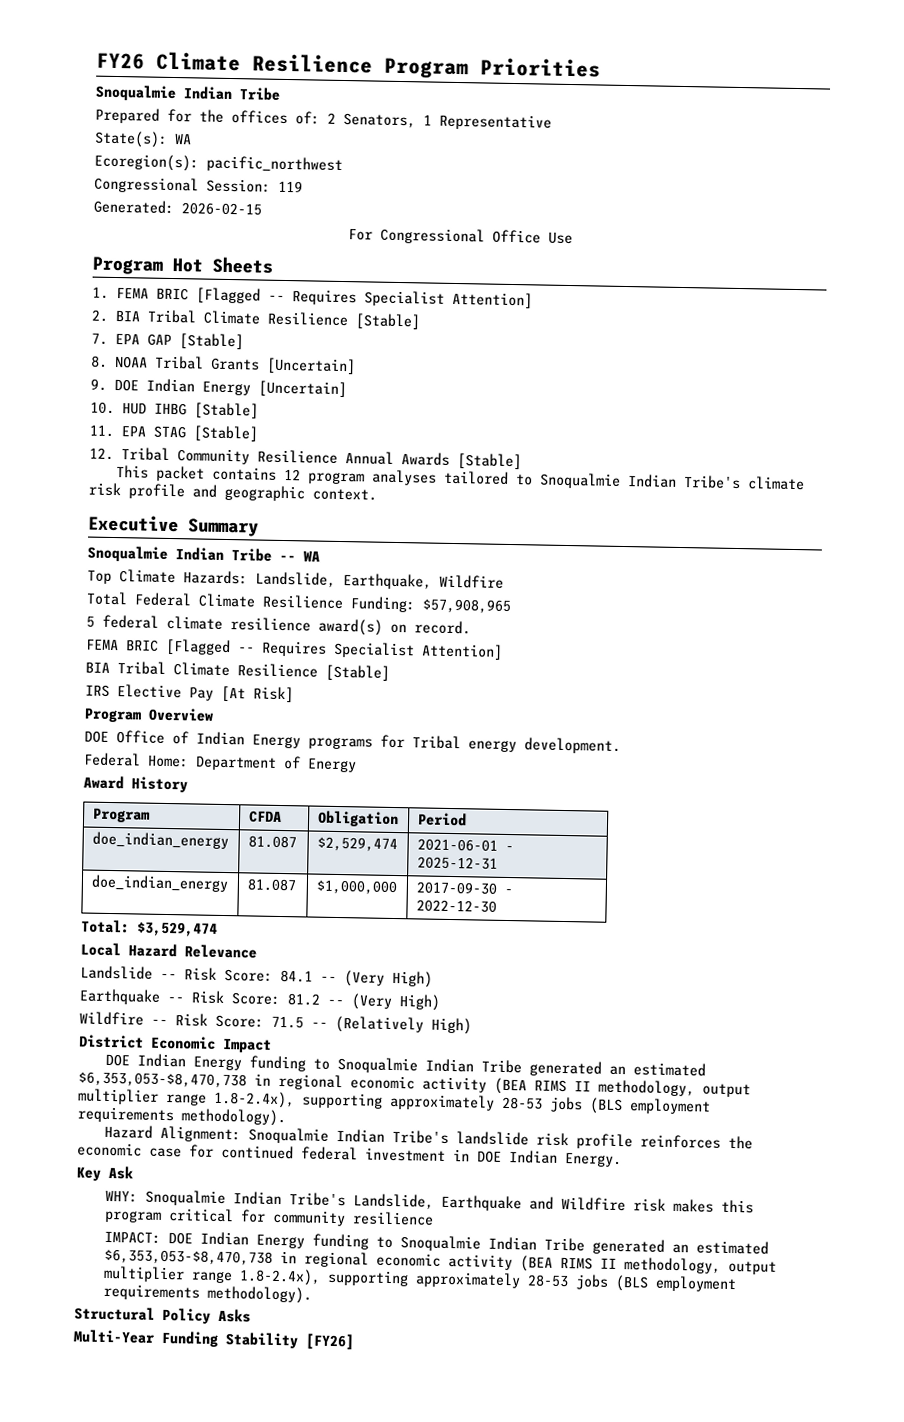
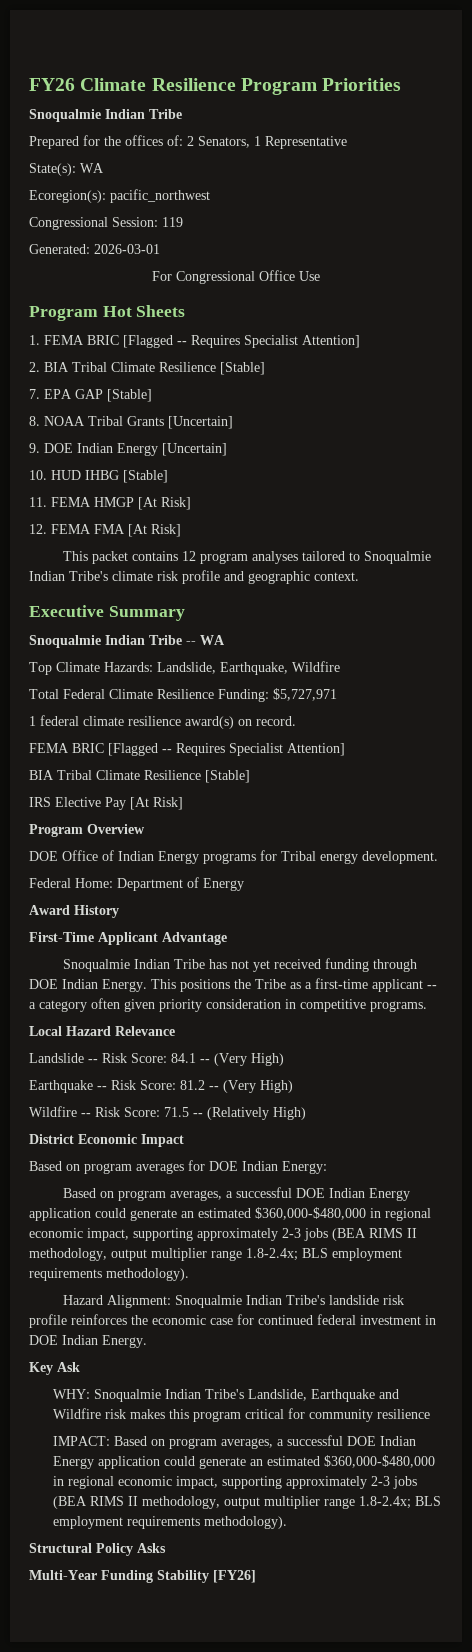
[181,202,262,216] 2026-02-15 -> [94,244,160,254] 2026-03-01
[121,425,258,442] [89,447,522,470] EPA STAG [Stable] // 12. Tribal Community Resilience Annual Awards [Stable] -> [51,497,191,510] [29,524,181,537] FEMA HMGP [At Risk] // 12. FEMA FMA [At Risk]
[422,598,511,615] [86,615,95,628] $57,908,965 // 5 -> [273,688,337,701] [29,716,36,726] $5,727,971 // 1
[91,807,151,823] [248,810,282,824] [316,810,399,828] [416,812,467,827] [91,831,229,850] [247,835,297,849] [316,836,398,853] [416,838,514,852] [416,856,498,870] [90,874,229,893] [246,878,297,892] [315,879,397,896] [415,881,513,895] [415,899,497,913] [81,919,218,937] // Program | CFDA | Obligation | Period // doe_indian_energy | 81.087 | $2,529,474 | 2021-06-01 - 2025-12-31 // doe_indian_energy | 81.087 | $1,000,000 | 2017-09-30 - 2022-12-30 // Total: $3,529,474 -> [29,932,227,945] [62,958,417,972] [29,978,437,992] [29,998,427,1012] // First-Time Applicant Advantage // Snoqualmie Indian Tribe has not yet received funding through DOE Indian Energy. This positions the Tribe as a first-time applicant -- a category often given priority consideration in competitive programs.
[105,1053,707,1077] [78,1071,751,1098] [78,1088,623,1115] DOE Indian Energy funding to Snoqualmie Indian Tribe generated an estimated $6,353,053-$8,470,738 in regional economic activity (BEA RIMS II methodology, output multiplier range 1.8-2.4x), supporting approximately 28-53 jobs (BLS -> [29,1160,327,1174] [62,1187,410,1201] [29,1207,431,1221] [29,1228,417,1241] [29,1248,328,1261] Based on program averages for DOE Indian Energy: // Based on program averages, a successful DOE Indian Energy application could generate an estimated $360,000-$480,000 in regional economic impact, supporting approximately 2-3 jobs (BEA RIMS II methodology, output multiplier range 1.8-2.4x; BLS
[167,1231,769,1255] [103,1248,777,1275] [102,1265,649,1292] DOE Indian Energy funding to Snoqualmie Indian Tribe generated an estimated $6,353,053-$8,470,738 in regional economic activity (BEA RIMS II methodology, output multiplier range 1.8-2.4x), supporting approximately 28-53 jobs (BLS -> [113,1435,416,1449] [52,1455,435,1469] [52,1476,417,1489] [52,1496,441,1509] Based on program averages, a successful DOE Indian Energy application could generate an estimated $360,000-$480,000 in regional economic impact, supporting approximately 2-3 jobs (BEA RIMS II methodology, output multiplier range 1.8-2.4x; BLS

